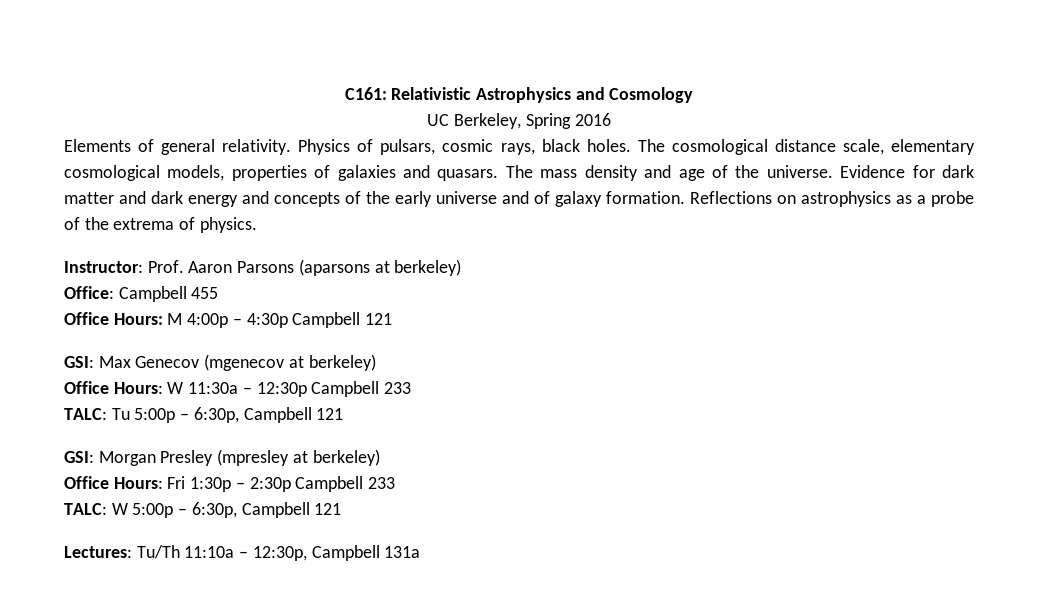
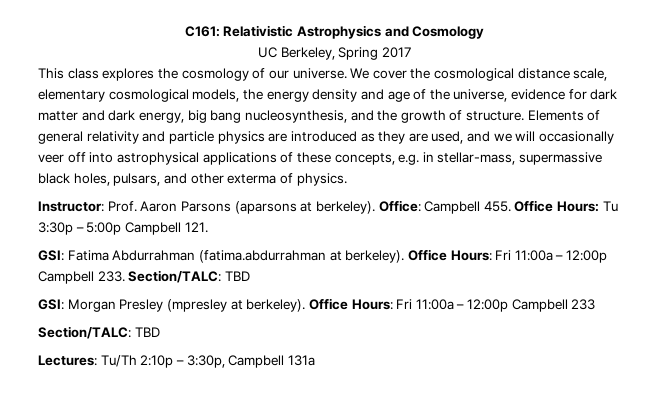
[574,113,611,126] [64,139,665,155] 2016 // Elements of general relativity. Physics of pulsars, cosmic rays, black holes. The -> [381,47,411,58] [38,68,431,81] 2017 // This class explores the cosmology of our universe. We cover the
[231,165,578,181] properties of galaxies and quasars. The mass -> [242,89,309,102] the energy
[766,165,906,178] universe. Evidence -> [453,89,566,102] universe, evidence
[188,191,974,207] [64,217,175,230] energy and concepts of the early universe and of galaxy formation. Reflections on astrophysics as a probe of the extrema -> [138,110,601,123] [38,131,615,144] [38,152,603,165] [38,173,277,186] energy, big bang nucleosynthesis, and the growth of structure. Elements of general relativity and particle physics are introduced as they are used, and we will occasionally veer off into astrophysical applications of these concepts, e.g. in stellar-mass, supermassive black holes, pulsars, and other exterma
[394,259,462,276] berkeley) // -> [315,201,375,214] berkeley).
[191,287,219,299] [64,312,393,328] [64,354,376,371] [64,381,412,397] [64,407,344,423] 455 // Office Hours: M 4:00p – 4:30p Campbell 121 // GSI: Max Genecov (mgenecov at berkeley) // Office Hours: W 11:30a – 12:30p Campbell 233 // TALC: Tu 5:00p – 6:30p, Campbell 121 -> [483,200,618,212] [38,222,208,235] [38,249,608,263] [38,270,250,284] 455. Office Hours: Tu 3:30p – 5:00p Campbell 121. // GSI: Fatima Abdurrahman (fatima.abdurrahman at berkeley). Office Hours: Fri 11:00a – 12:00p Campbell 233. Section/TALC: TBD
[312,449,380,466] [64,476,396,492] [64,502,342,518] berkeley) // Office Hours: Fri 1:30p – 2:30p Campbell 233 // TALC: W 5:00p – 6:30p, Campbell 121 -> [246,298,596,312] [38,326,160,339] berkeley). Office Hours: Fri 11:00a – 12:00p Campbell 233 // Section/TALC: TBD
[184,546,307,561] 11:10a – 12:30p, -> [140,355,225,368] 2:10p – 3:30p,

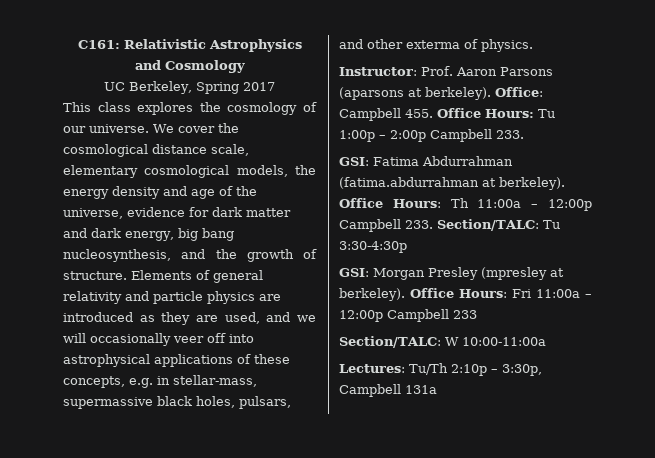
[38,222,208,235] 3:30p – 5:00p Campbell 121. -> [339,129,524,142] 1:00p – 2:00p Campbell 233.
[495,250,512,260] Fri -> [450,198,469,208] Th
[224,271,250,281] TBD -> [543,220,560,229] [339,241,407,253] Tu 3:30-4:30p
[134,327,160,337] TBD -> [445,337,546,346] W 10:00-11:00a

